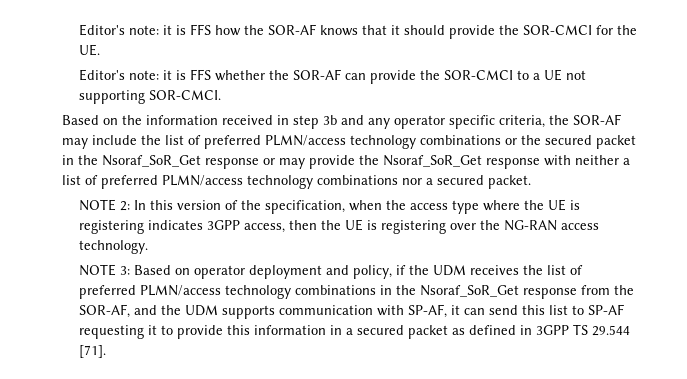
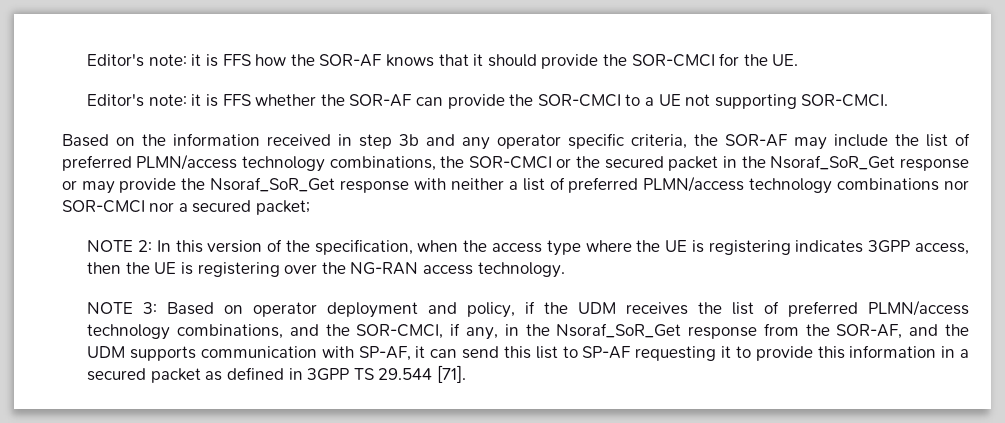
[420,135,502,145] combinations -> [329,156,552,171] combinations, the SOR-CMCI
[426,175,532,189] a secured packet. -> [61,200,310,215] SOR-CMCI nor a secured packet;
[294,285,376,295] combinations -> [177,323,498,340] combinations, and the SOR-CMCI, if any,

